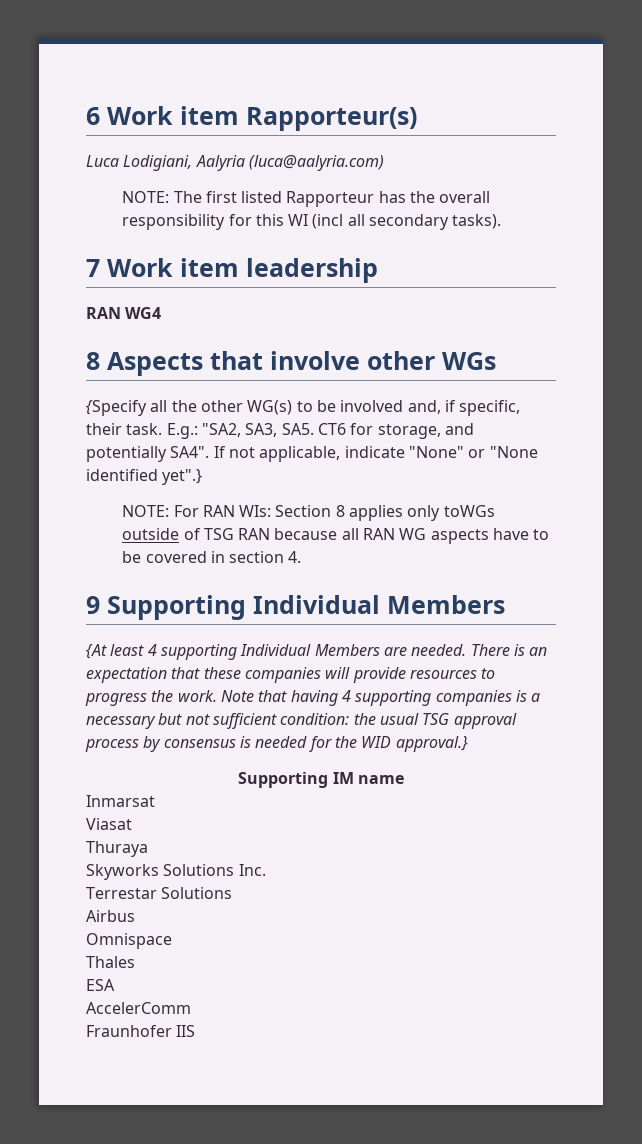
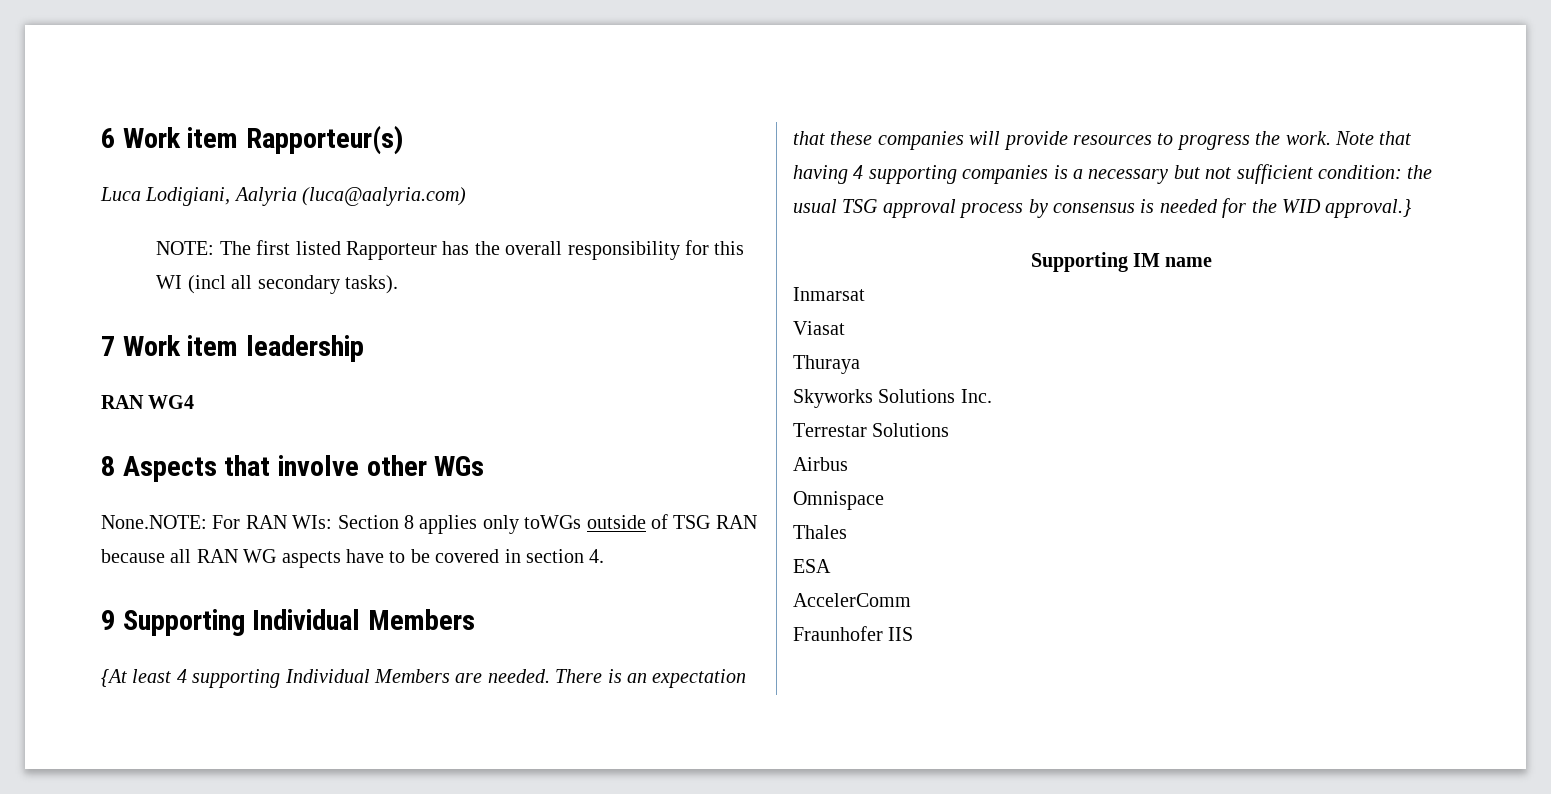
[86,400,521,416] [86,423,474,439] [86,446,538,462] [86,469,203,485] [122,505,170,517] {Specify all the other WG(s) to be involved and, if specific, their task. E.g.: "SA2, SA3, SA5. CT6 for storage, and potentially SA4". If not applicable, indicate "None" or "None identified yet".} // NOTE: -> [101,515,207,529] None.NOTE:

